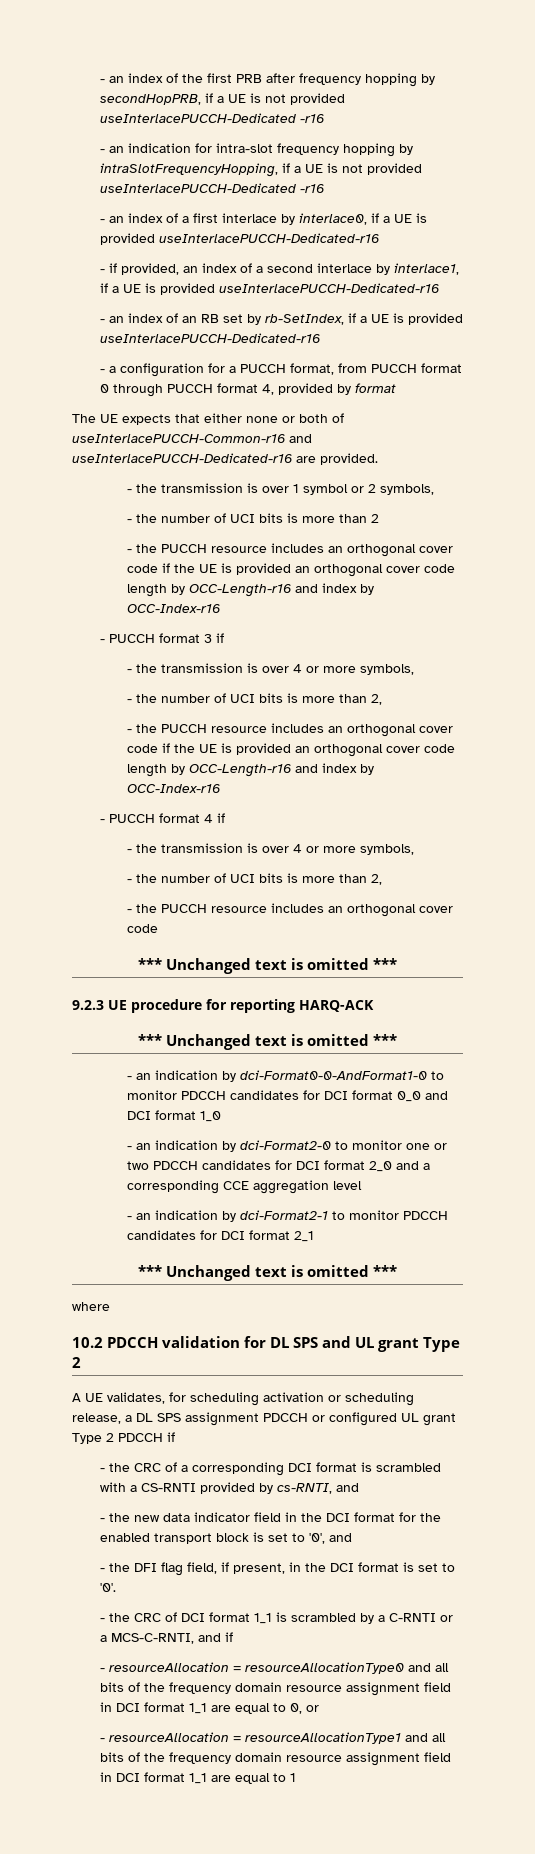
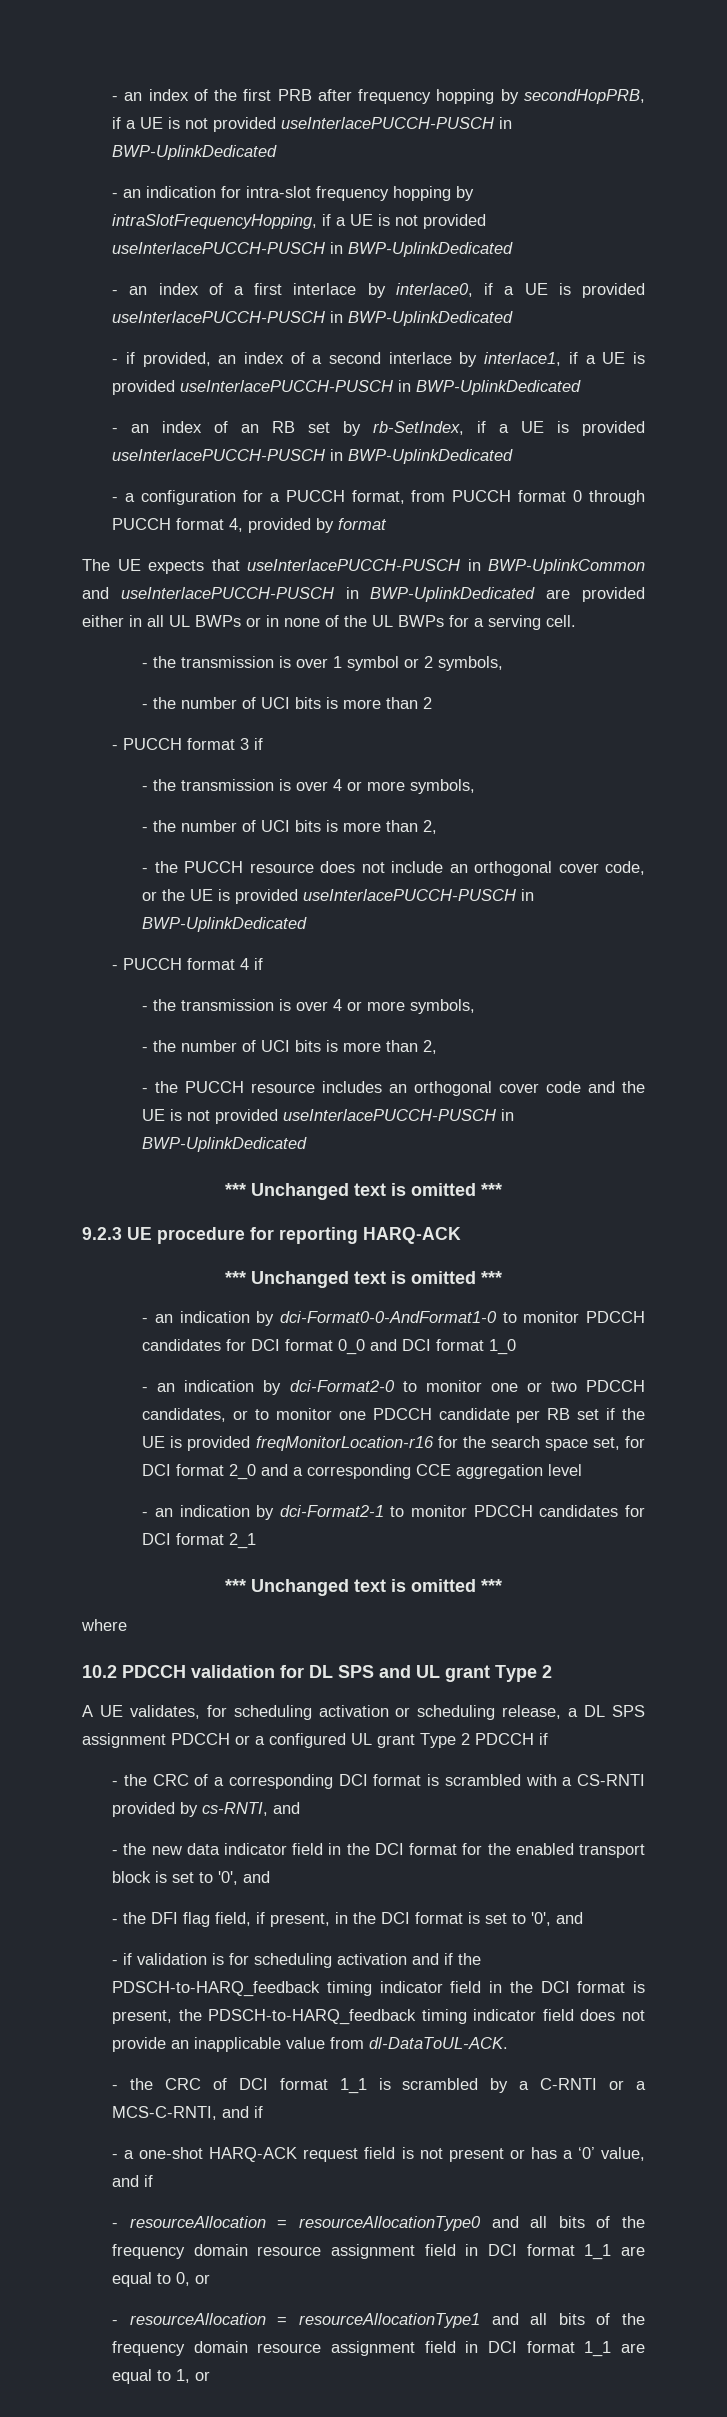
[99,113,324,123] useInterlacePUCCH-Dedicated -r16 -> [281,117,513,129] [112,145,278,160] useInterlacePUCCH-PUSCH in BWP-UplinkDedicated
[99,183,324,193] useInterlacePUCCH-Dedicated -r16 -> [112,242,514,257] useInterlacePUCCH-PUSCH in BWP-UplinkDedicated
[158,233,379,243] useInterlacePUCCH-Dedicated-r16 -> [112,311,514,326] useInterlacePUCCH-PUSCH in BWP-UplinkDedicated
[218,283,439,293] useInterlacePUCCH-Dedicated-r16 -> [180,380,582,395] useInterlacePUCCH-PUSCH in BWP-UplinkDedicated
[99,333,320,343] useInterlacePUCCH-Dedicated-r16 -> [112,449,514,464] useInterlacePUCCH-PUSCH in BWP-UplinkDedicated
[204,413,344,423] [72,434,312,443] [72,453,378,465] either none or both of useInterlacePUCCH-Common-r16 and useInterlacePUCCH-Dedicated-r16 are provided. -> [247,559,645,574] [82,587,645,602] [82,615,576,630] useInterlacePUCCH-PUSCH in BWP-UplinkCommon and useInterlacePUCCH-PUSCH in BWP-UplinkDedicated are provided either in all UL BWPs or in none of the UL BWPs for a serving cell.
[127,543,454,557] [127,563,456,577] [127,583,375,597] [127,604,221,613] // - the PUCCH resource includes an orthogonal cover code if the UE is provided an orthogonal cover code length by OCC-Length-r16 and index by OCC-Index-r16 -> (433, 703) none
[271,723,454,737] [127,743,456,757] [127,763,375,777] [127,784,221,793] includes an orthogonal cover code if the UE is provided an orthogonal cover code length by OCC-Length-r16 and index by OCC-Index-r16 -> [320,861,645,876] [142,889,535,904] [142,917,308,932] does not include an orthogonal cover code, or the UE is provided useInterlacePUCCH-PUSCH in BWP-UplinkDedicated
(159, 928) none -> [588,1081,645,1093] [142,1109,515,1124] [142,1137,308,1152] and the UE is not provided useInterlacePUCCH-PUSCH in BWP-UplinkDedicated
[202,1160,272,1170] candidates -> [142,1408,645,1423] [142,1436,620,1451] candidates, or to monitor one PDCCH candidate per RB set if the UE is provided freqMonitorLocation-r16 for the search space set,
(325, 1418) none -> [255,1736,265,1745] a
[99,1583,116,1592] '0'. -> [531,1912,584,1926] [112,1953,482,1968] [112,1981,645,1997] [112,2009,645,2025] [112,2037,509,2052] '0', and // - if validation is for scheduling activation and if the PDSCH-to-HARQ_feedback timing indicator field in the DCI format is present, the PDSCH-to-HARQ_feedback timing indicator field does not provide an inapplicable value from dl-DataToUL-ACK.
(233, 1637) none -> [112,2147,645,2162] [112,2175,154,2187] // - a one-shot HARQ-ACK request field is not present or has a ‘0’ value, and if
[289,1773,296,1782] 1 -> [176,2369,211,2383] 1, or

